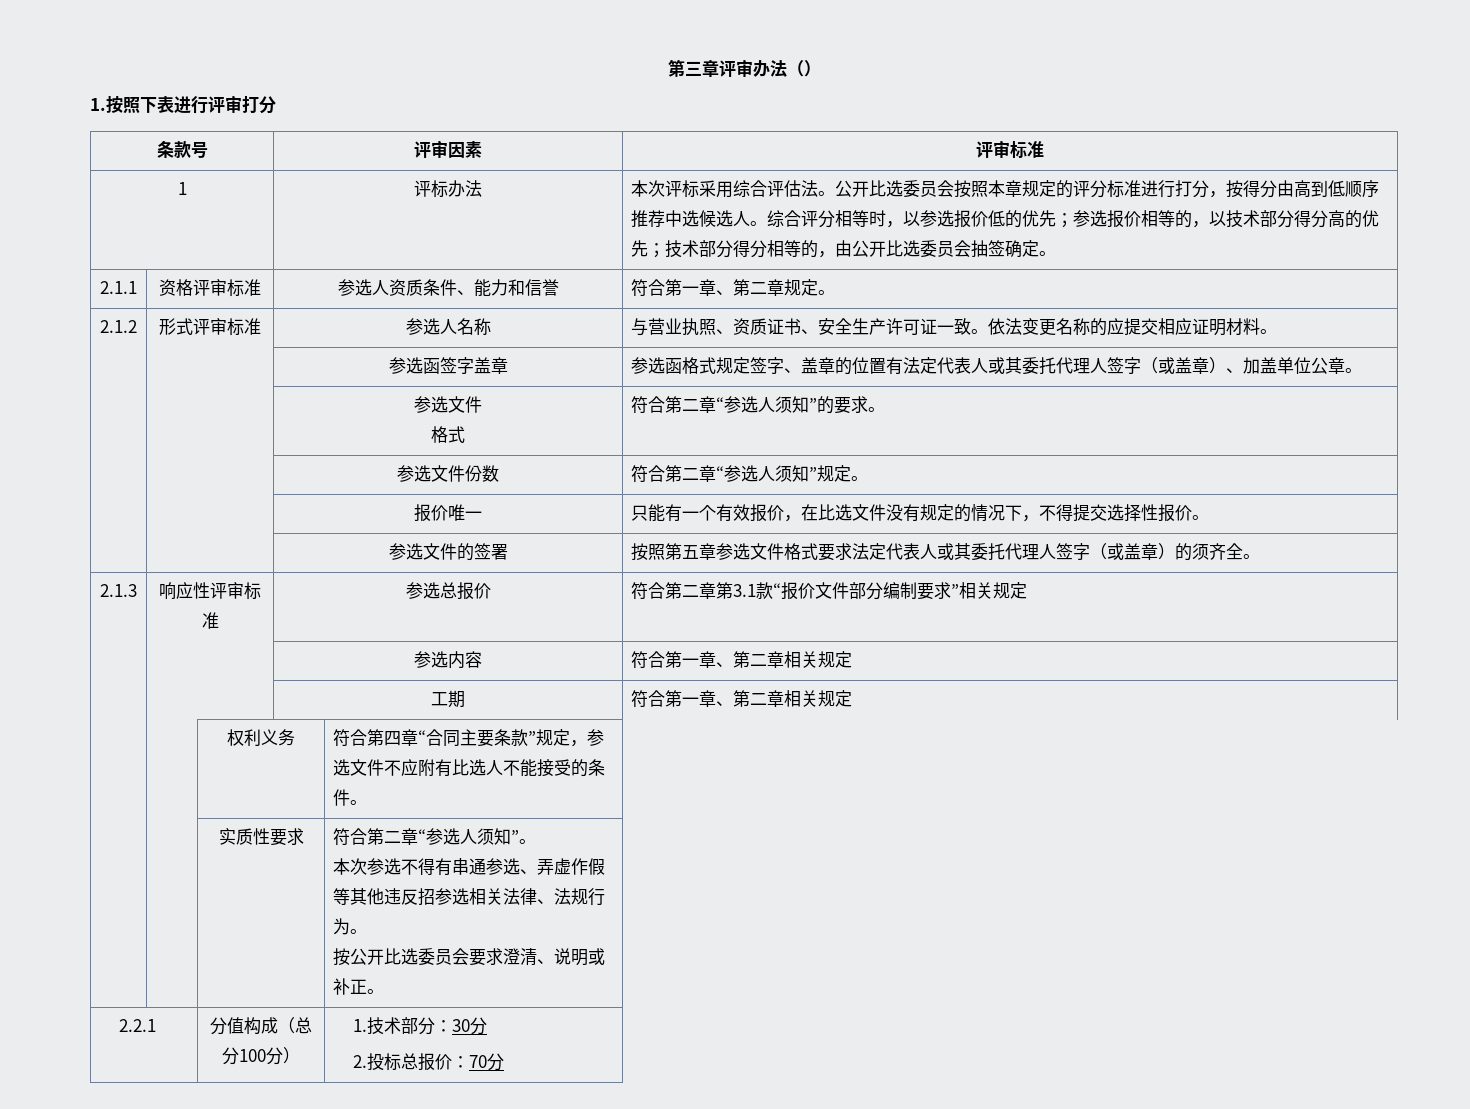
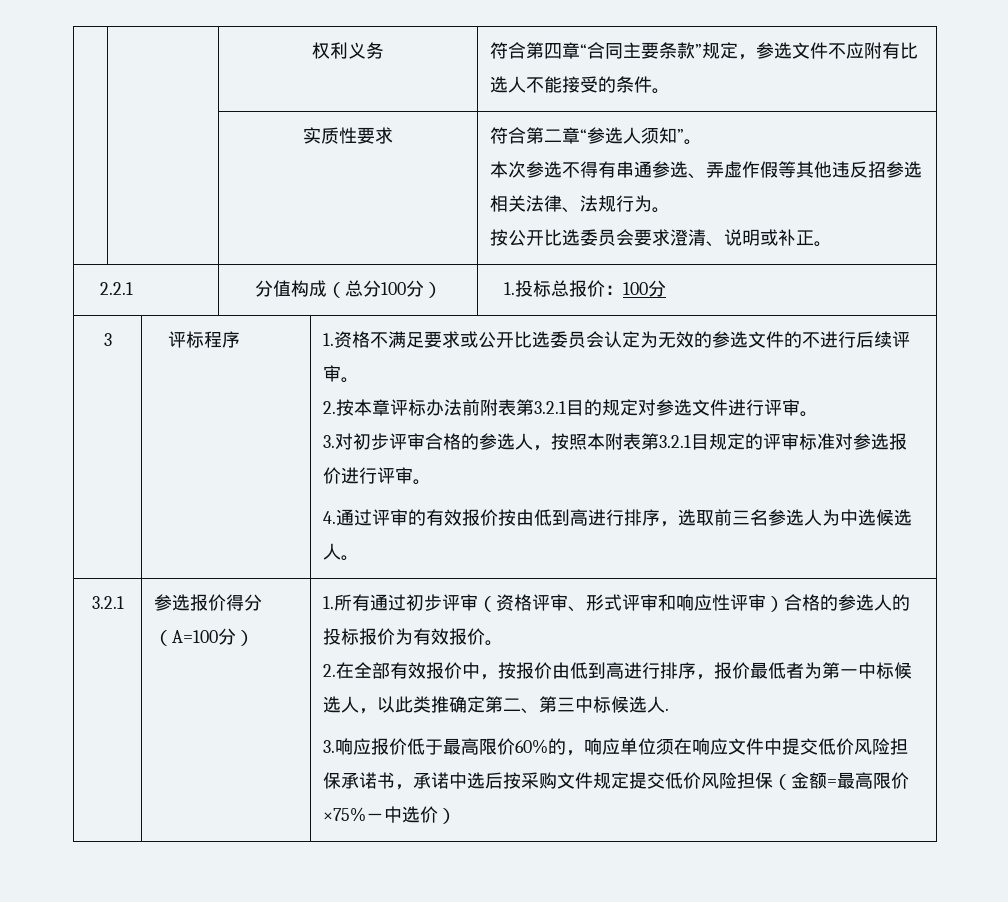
[667,59,821,77] [90,95,276,114] [156,140,208,158] [413,140,482,158] [976,140,1044,158] [177,182,187,195] [413,180,482,198] [631,180,1380,198] [631,210,1380,228] [631,240,1057,258] [100,281,137,294] [159,279,261,297] [337,279,559,297] [631,279,836,297] [100,320,137,333] [159,318,261,336] [405,318,491,335] [631,318,1278,336] [388,357,508,374] [631,357,1363,375] [413,396,482,413] [430,426,465,443] [631,396,886,414] [396,465,499,482] [631,465,869,483] [413,504,482,522] [631,504,1210,522] [388,543,508,561] [631,543,1261,561] [100,584,137,597] [159,582,261,600] [201,612,219,629] [405,582,491,600] [631,582,1028,600] [413,651,482,669] [631,651,853,669] [430,690,465,708] [631,690,853,708] 第三章评审办法（） // 1.按照下表进行评审打分 // 条款号 | 评审因素 | 评审标准 // 1 | 评标办法 | 本次评标采用综合评估法。公开比选委员会按照本章规定的评分标准进行打分，按得分由高到低顺序推荐中选候选人。综合评分相等时，以参选报价低的优先；参选报价相等的，以技术部分得分高的优先；技术部分得分相等的，由公开比选委员会抽签确定。 // 2.1.1 | 资格评审标准 | 参选人资质条件、能力和信誉 | 符合第一章、第二章规定。 // 2.1.2 | 形式评审标准 | 参选人名称 | 与营业执照、资质证书、安全生产许可证一致。依法变更名称的应提交相应证明材料。 // | | 参选函签字盖章 | 参选函格式规定签字、盖章的位置有法定代表人或其委托代理人签字（或盖章）、加盖单位公章。 // | | 参选文件 // 格式 | 符合第二章“参选人须知”的要求。 // | | 参选文件份数 | 符合第二章“参选人须知”规定。 // | | 报价唯一 | 只能有一个有效报价，在比选文件没有规定的情况下，不得提交选择性报价。 // | | 参选文件的签署 | 按照第五章参选文件格式要求法定代表人或其委托代理人签字（或盖章）的须齐全。 // 2.1.3 | 响应性评审标准 | 参选总报价 | 符合第二章第3.1款“报价文件部分编制要求”相关规定 // | | 参选内容 | 符合第一章、第二章相关规定 // | | 工期 | 符合第一章、第二章相关规定 // -> (312, 50) none
[367,1017,488,1035] [353,1055,368,1068] 技术部分：30分 // 2. -> (516, 288) none
[469,1053,505,1071] 70分 -> [623,280,667,297] [103,333,112,346] [168,331,241,348] [322,331,910,348] [322,365,359,383] [322,399,818,417] [322,433,907,451] [322,467,431,485] [322,509,912,527] [322,543,359,561] [91,596,124,609] [153,594,262,611] [153,628,254,646] [322,594,910,612] [322,628,503,646] [322,662,912,680] [322,696,669,714] [322,738,908,756] [322,772,909,790] [322,806,456,824] 100分 // 3 | 评标程序 | 1.资格不满足要求或公开比选委员会认定为无效的参选文件的不进行后续评审。 // 2.按本章评标办法前附表第3.2.1目的规定对参选文件进行评审。 // 3.对初步评审合格的参选人，按照本附表第3.2.1目规定的评审标准对参选报价进行评审。 // 4.通过评审的有效报价按由低到高进行排序，选取前三名参选人为中选候选人。 // 3.2.1 | 参选报价得分（A=100分） | 1.所有通过初步评审（资格评审、形式评审和响应性评审）合格的参选人的投标报价为有效报价。 // 2.在全部有效报价中，按报价由低到高进行排序，报价最低者为第一中标候选人，以此类推确定第二、第三中标候选人. // 3.响应报价低于最高限价60%的，响应单位须在响应文件中提交低价风险担保承诺书，承诺中选后按采购文件规定提交低价风险担保（金额=最高限价×75%－中选价）

